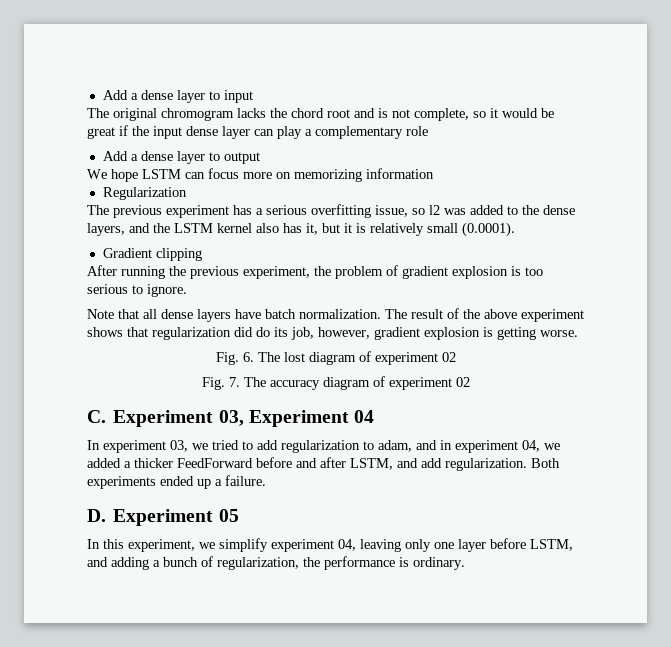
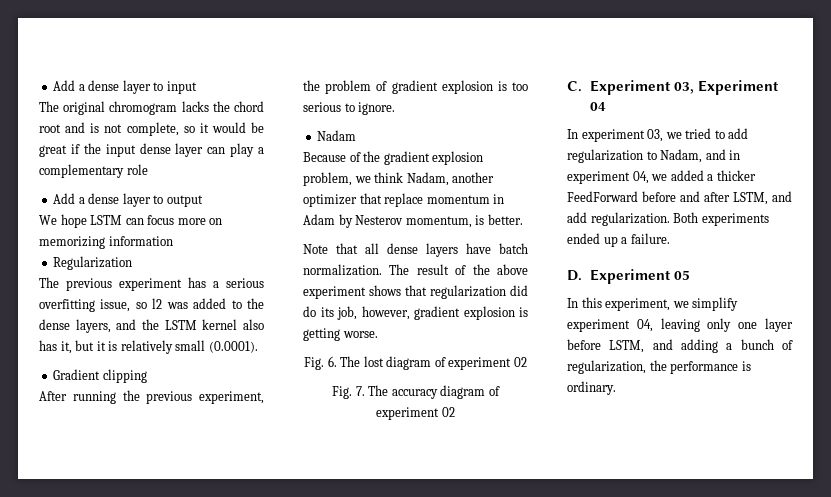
(187, 290) none -> [317,130,357,141] [303,151,484,165] [303,172,495,186] [303,193,505,207] [303,214,523,228] // Nadam // Because of the gradient explosion problem, we think Nadam, another optimizer that replace momentum in Adam by Nesterov momentum, is better.
[378,440,412,452] adam, -> [660,149,703,163] Nadam,

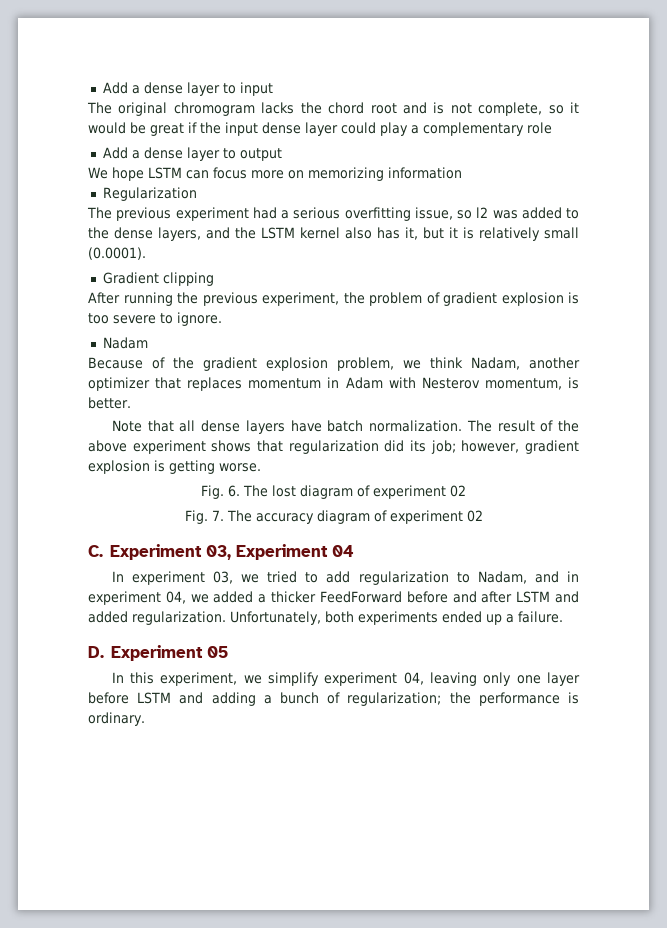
[207,147,226,154] can -> [341,122,376,134] could
[188,277,206,288] has -> [252,207,277,219] had
[303,102,341,112] serious -> [113,315,156,324] severe
[384,193,424,207] replace -> [187,377,243,391] replaces
[338,214,353,228] by -> [388,377,416,388] with
[303,306,357,320] do its job, -> [410,440,456,454] its job;
[733,191,792,205] [567,212,699,226] LSTM, and add regularization. Both -> [516,591,579,603] [88,611,354,625] LSTM and added regularization. Unfortunately, both
[609,340,645,353] LSTM, -> [137,692,172,704] LSTM
[567,360,646,374] regularization, -> [347,692,442,706] regularization;

